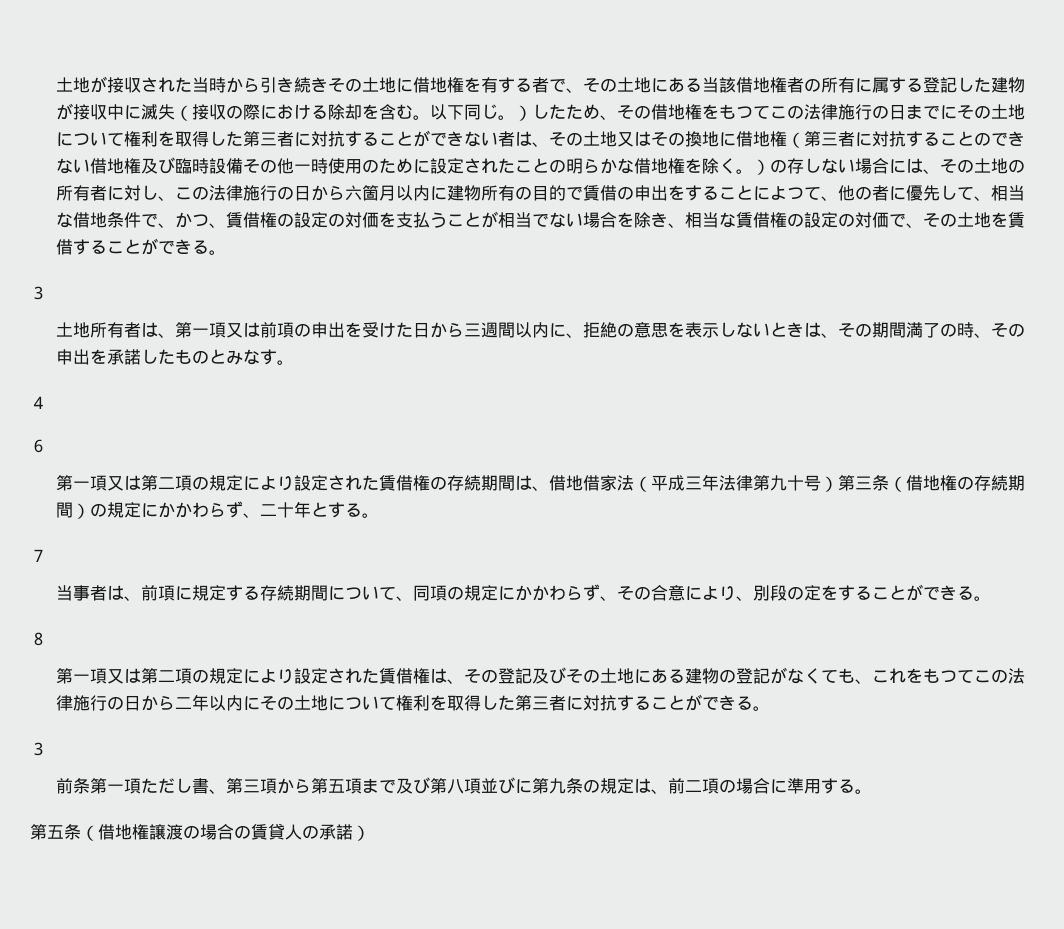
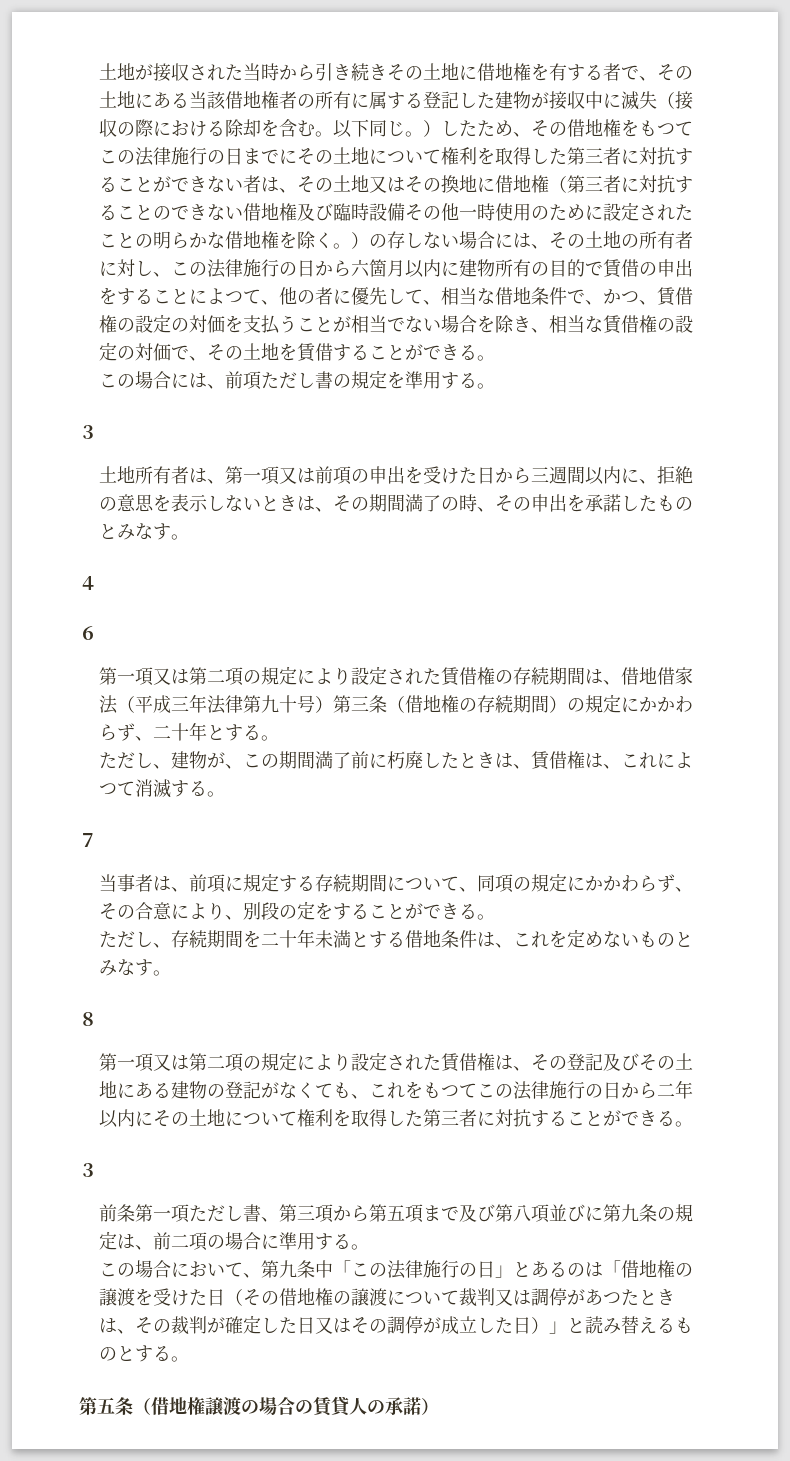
(226, 252) none -> [99,370,496,390] // この場合には、前項ただし書の規定を準用する。
(379, 515) none -> [99,751,694,770] [99,779,226,798] // ただし、建物が、この期間満了前に朽廃したときは、賃借権は、これによつて消滅する。
(991, 598) none -> [99,929,694,948] [99,959,172,976] // ただし、存続期間を二十年未満とする借地条件は、これを定めないものとみなす。
(872, 791) none -> [99,1260,694,1279] [99,1288,676,1307] [99,1315,694,1335] [99,1345,190,1362] // この場合において、第九条中「この法律施行の日」とあるのは「借地権の譲渡を受けた日（その借地権の譲渡について裁判又は調停があつたときは、その裁判が確定した日又はその調停が成立した日）」と読み替えるものとする。

